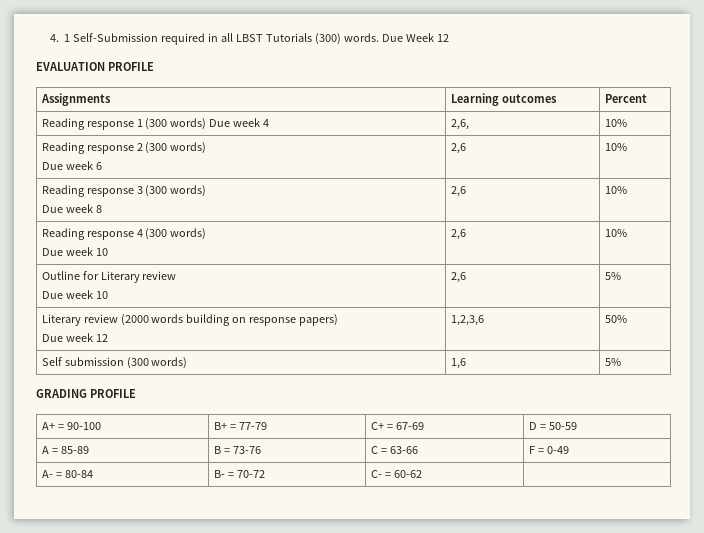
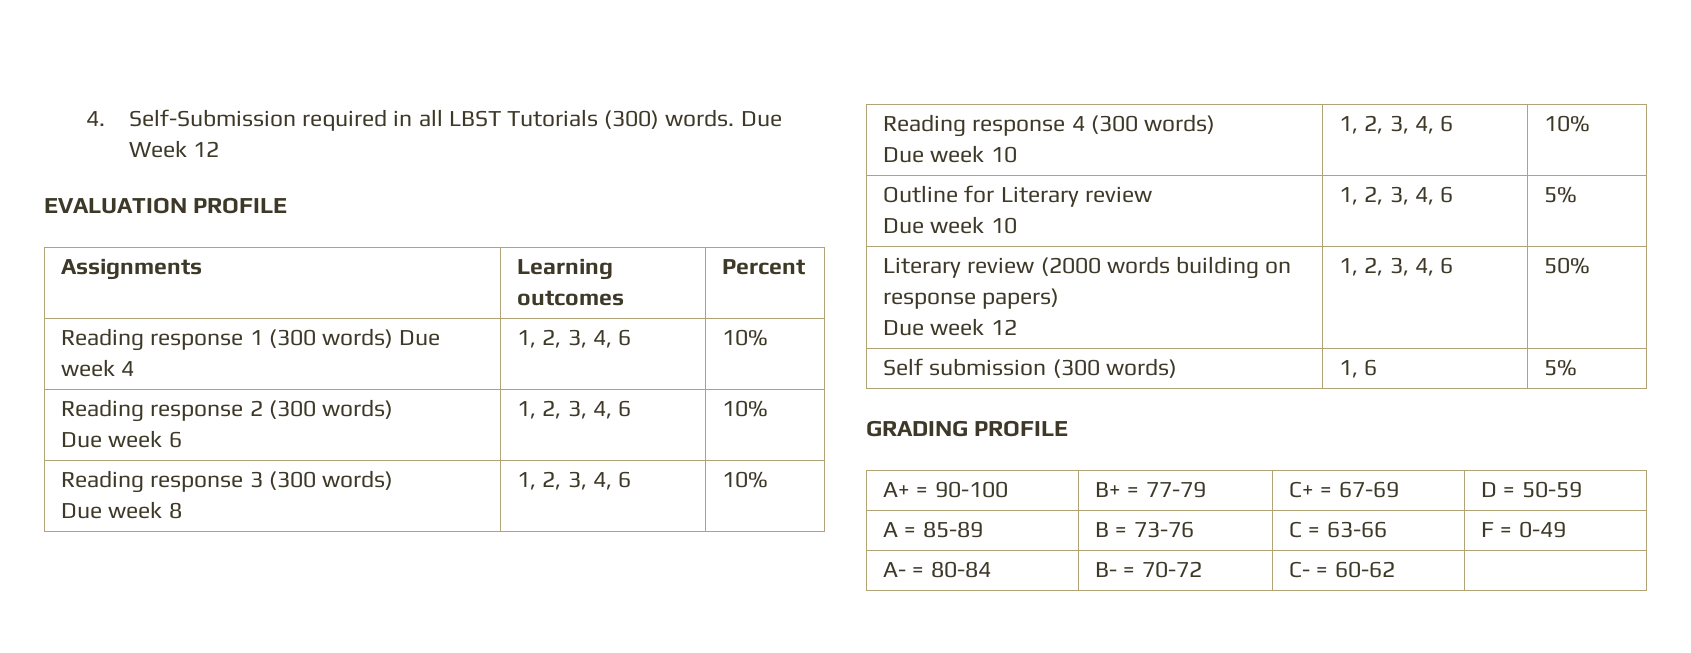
[64,34,71,42] 1 -> (106, 118) none
[450,119,469,130] 2,6, -> [517,329,631,348] 1, 2, 3, 4, 6
[450,143,466,154] 2,6 -> [517,400,631,419] 1, 2, 3, 4, 6
[450,186,466,197] 2,6 -> [517,471,631,490] 1, 2, 3, 4, 6
[450,229,466,240] 2,6 -> [1339,115,1453,134] 1, 2, 3, 4, 6
[450,272,466,283] 2,6 -> [1339,186,1453,205] 1, 2, 3, 4, 6
[450,315,484,326] 1,2,3,6 -> [1339,257,1453,276] 1, 2, 3, 4, 6
[450,358,466,369] 1,6 -> [1339,359,1378,378] 1, 6

